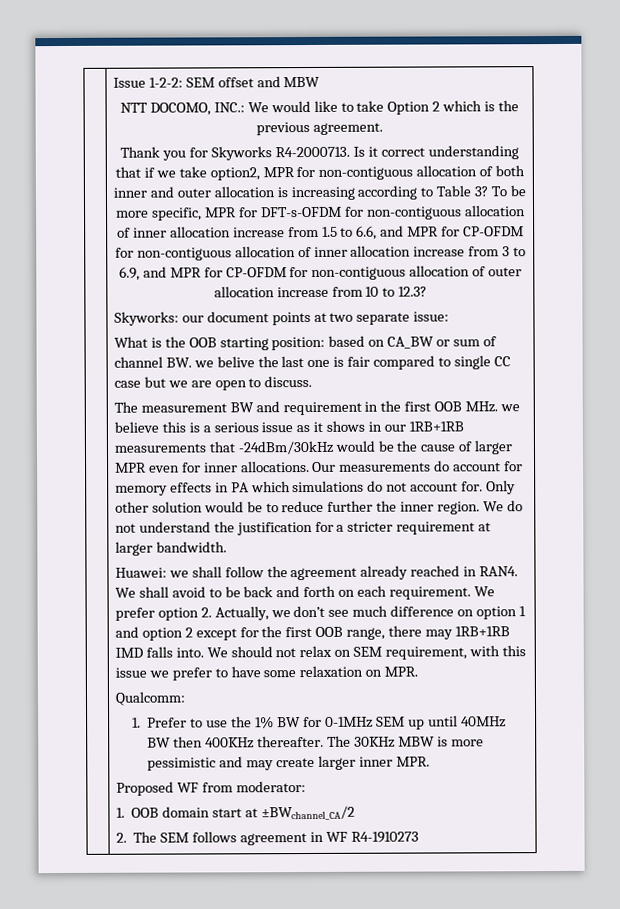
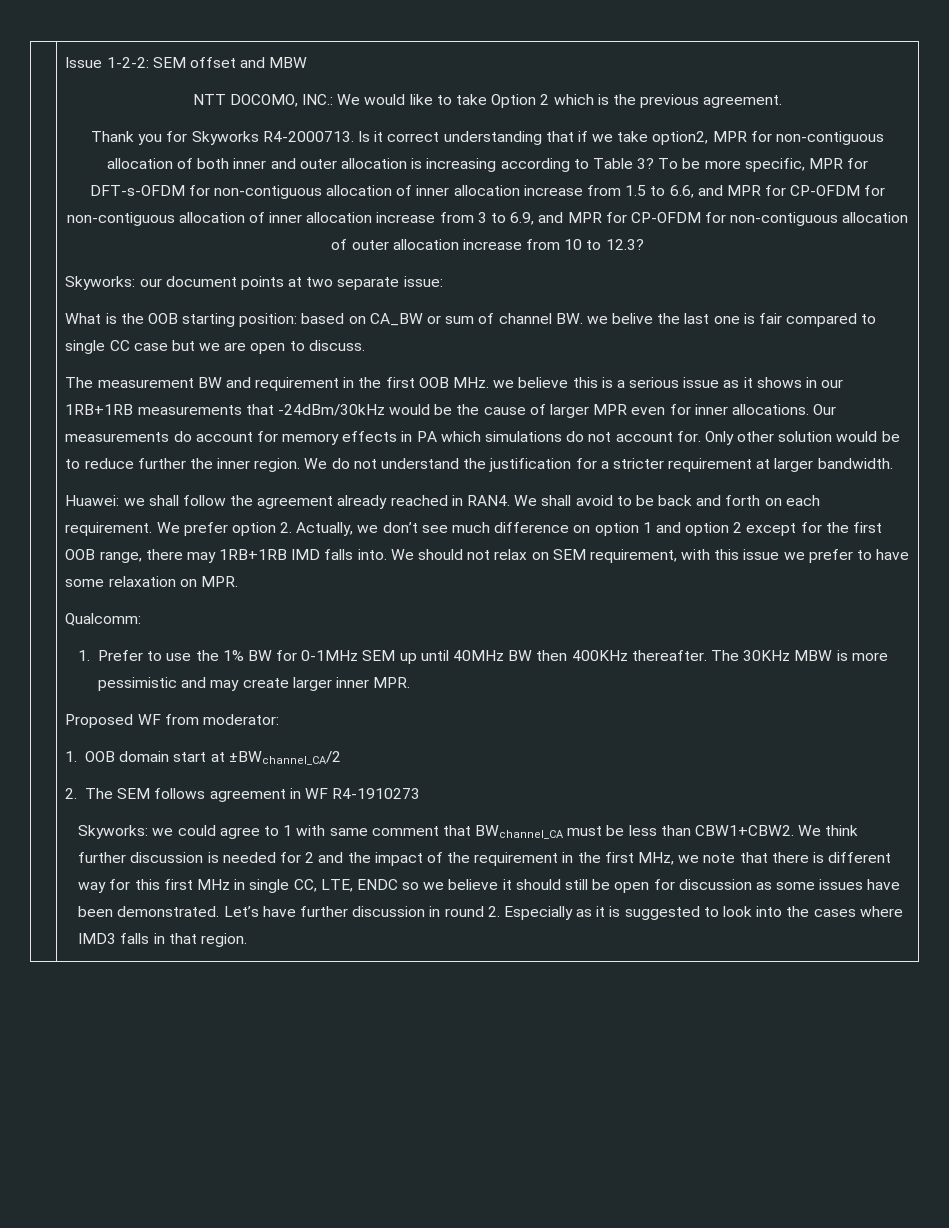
(419, 837) none -> [78,825,859,839] [78,852,892,866] [78,879,901,893] [78,906,903,920] [78,933,247,947] // Skyworks: we could agree to 1 with same comment that BWchannel_CA must be less than CBW1+CBW2. We think further discussion is needed for 2 and the impact of the requirement in the first MHz, we note that there is different way for this first MHz in single CC, LTE, ENDC so we believe it should still be open for discussion as some issues have been demonstrated. Let’s have further discussion in round 2. Especially as it is suggested to look into the cases where IMD3 falls in that region.

